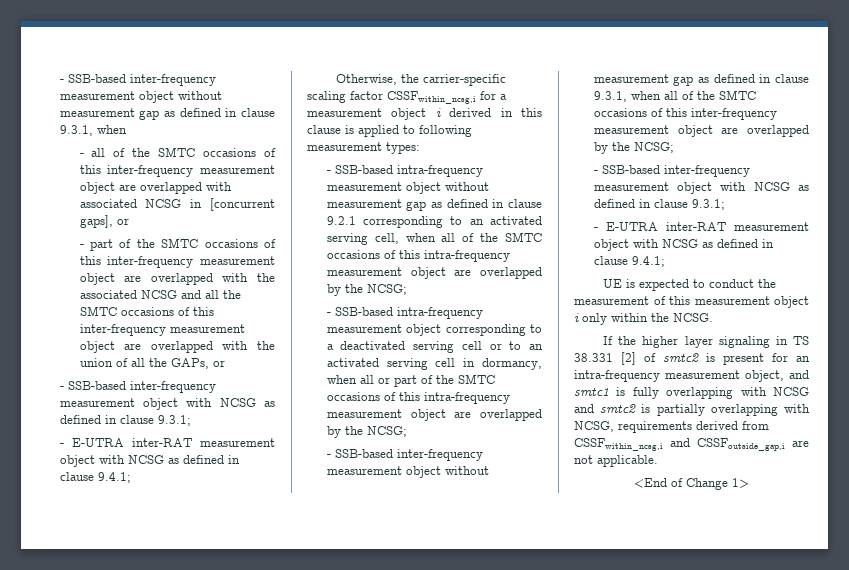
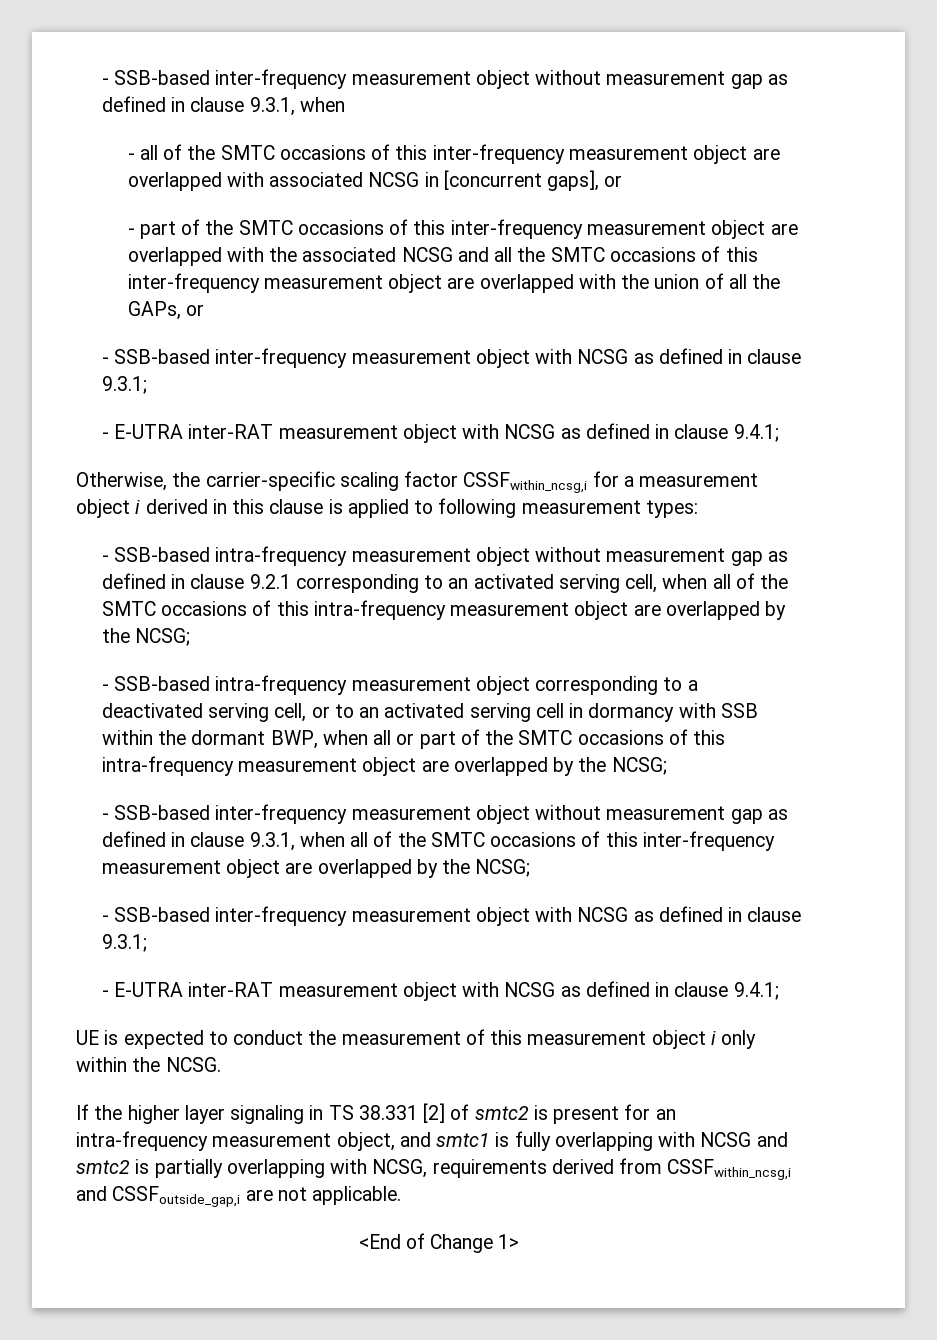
[461,341,482,350] cell -> [274,703,307,722] cell,
[482,358,542,370] dormancy, -> [588,703,758,722] [101,730,318,749] dormancy with SSB within the dormant BWP,

